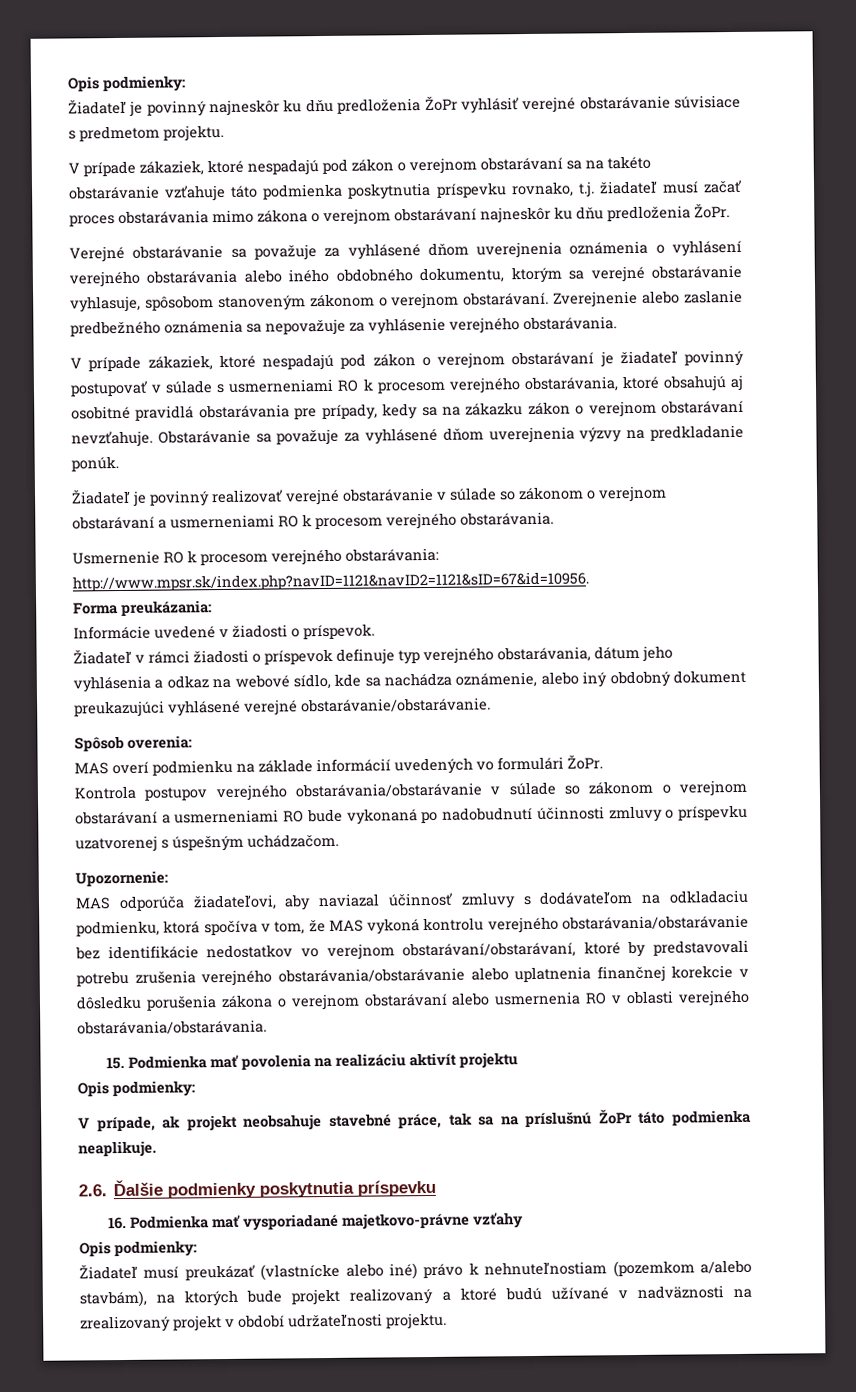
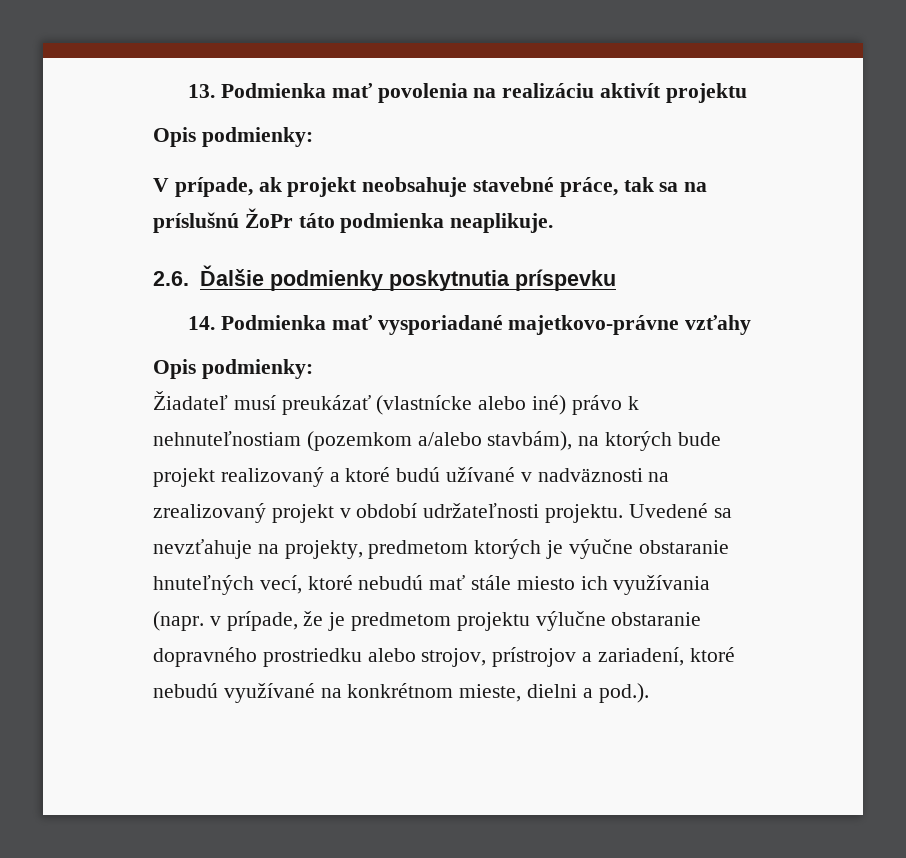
[67,75,186,93] [68,94,742,117] [68,124,224,142] [68,155,651,177] [69,179,743,202] [69,203,730,227] [69,239,742,263] [69,264,743,288] [70,289,744,313] [70,316,617,337] [70,349,744,372] [70,374,745,397] [71,399,744,421] [71,424,744,448] [71,456,119,472] [71,485,667,507] [72,511,554,530] [72,547,439,566] [72,571,589,592] [73,600,212,616] [73,623,375,640] [73,645,673,665] [73,669,746,693] [74,697,491,718] [74,735,192,752] [74,754,603,776] [74,779,747,802] [75,804,749,825] [75,833,339,853] [75,870,168,887] [75,889,749,912] [76,914,750,937] [75,939,749,961] [76,965,749,987] [76,989,750,1011] [77,1019,267,1035] [105,1056,125,1070] Opis podmienky: // Žiadateľ je povinný najneskôr ku dňu predloženia ŽoPr vyhlásiť verejné obstarávanie súvisiace s predmetom projektu. // V prípade zákaziek, ktoré nespadajú pod zákon o verejnom obstarávaní sa na takéto obstarávanie vzťahuje táto podmienka poskytnutia príspevku rovnako, t.j. žiadateľ musí začať proces obstarávania mimo zákona o verejnom obstarávaní najneskôr ku dňu predloženia ŽoPr. // Verejné obstarávanie sa považuje za vyhlásené dňom uverejnenia oznámenia o vyhlásení verejného obstarávania alebo iného obdobného dokumentu, ktorým sa verejné obstarávanie vyhlasuje, spôsobom stanoveným zákonom o verejnom obstarávaní. Zverejnenie alebo zaslanie predbežného oznámenia sa nepovažuje za vyhlásenie verejného obstarávania. // V prípade zákaziek, ktoré nespadajú pod zákon o verejnom obstarávaní je žiadateľ povinný postupovať v súlade s usmerneniami RO k procesom verejného obstarávania, ktoré obsahujú aj osobitné pravidlá obstarávania pre prípady, kedy sa na zákazku zákon o verejnom obstarávaní nevzťahuje. Obstarávanie sa považuje za vyhlásené dňom uverejnenia výzvy na predkladanie ponúk. // Žiadateľ je povinný realizovať verejné obstarávanie v súlade so zákonom o verejnom obstarávaní a usmerneniami RO k procesom verejného obstarávania. // Usmernenie RO k procesom verejného obstarávania: http://www.mpsr.sk/index.php?navID=1121&navID2=1121&sID=67&id=10956. // Forma preukázania: // Informácie uvedené v žiadosti o príspevok. // Žiadateľ v rámci žiadosti o príspevok definuje typ verejného obstarávania, dátum jeho vyhlásenia a odkaz na webové sídlo, kde sa nachádza oznámenie, alebo iný obdobný dokument preukazujúci vyhlásené verejné obstarávanie/obstarávanie. // Spôsob overenia: // MAS overí podmienku na základe informácií uvedených vo formulári ŽoPr. // Kontrola postupov verejného obstarávania/obstarávanie v súlade so zákonom o verejnom obstarávaní a usmerneniami RO bude vykonaná po nadobudnutí účinnosti zmluvy o príspevku uzatvorenej s úspešným uchádzačom. // Upozornenie: // MAS odporúča žiadateľovi, aby naviazal účinnosť zmluvy s dodávateľom na odkladaciu podmienku, ktorá spočíva v tom, že MAS vykoná kontrolu verejného obstarávania/obstarávanie bez identifikácie nedostatkov vo verejnom obstarávaní/obstarávaní, ktoré by predstavovali potrebu zrušenia verejného obstarávania/obstarávanie alebo uplatnenia finančnej korekcie v dôsledku porušenia zákona o verejnom obstarávaní alebo usmernenia RO v oblasti verejného obstarávania/obstarávania. // 15. -> [188,84,216,98] 13.
[107,1216,127,1230] 16. -> [188,316,216,330] 14.
(447, 1321) none -> [628,503,732,518] [153,539,729,559] [153,575,711,595] [153,611,702,631] [153,647,735,667] [153,683,649,703] Uvedené sa nevzťahuje na projekty, predmetom ktorých je výučne obstaranie hnuteľných vecí, ktoré nebudú mať stále miesto ich využívania (napr. v prípade, že je predmetom projektu výlučne obstaranie dopravného prostriedku alebo strojov, prístrojov a zariadení, ktoré nebudú využívané na konkrétnom mieste, dielni a pod.).

